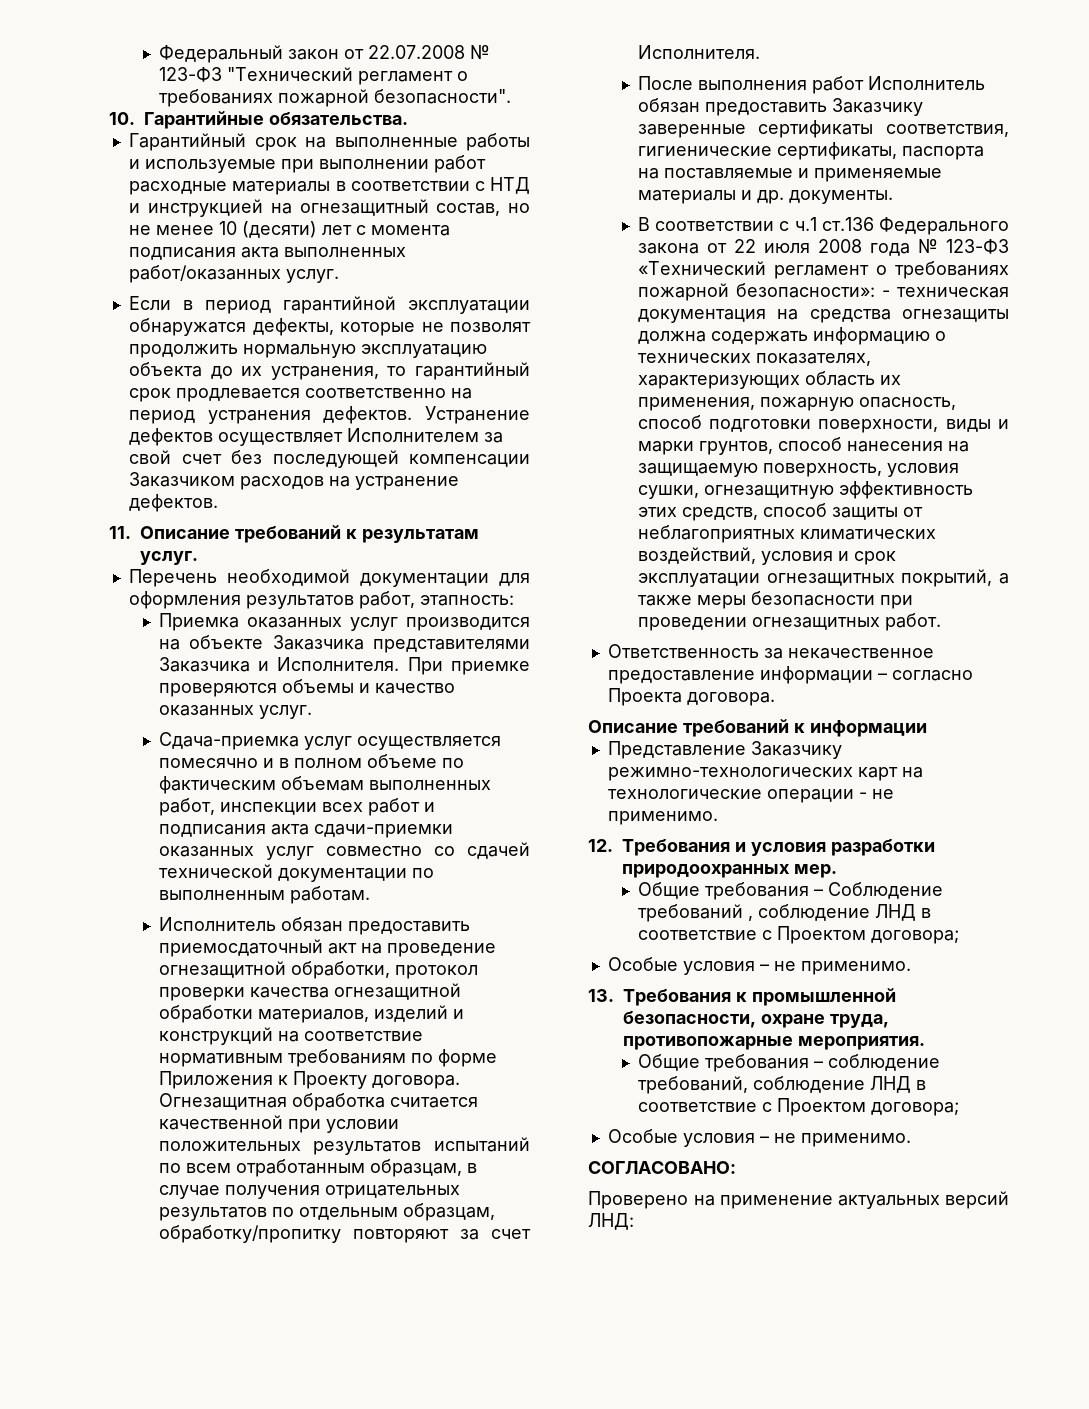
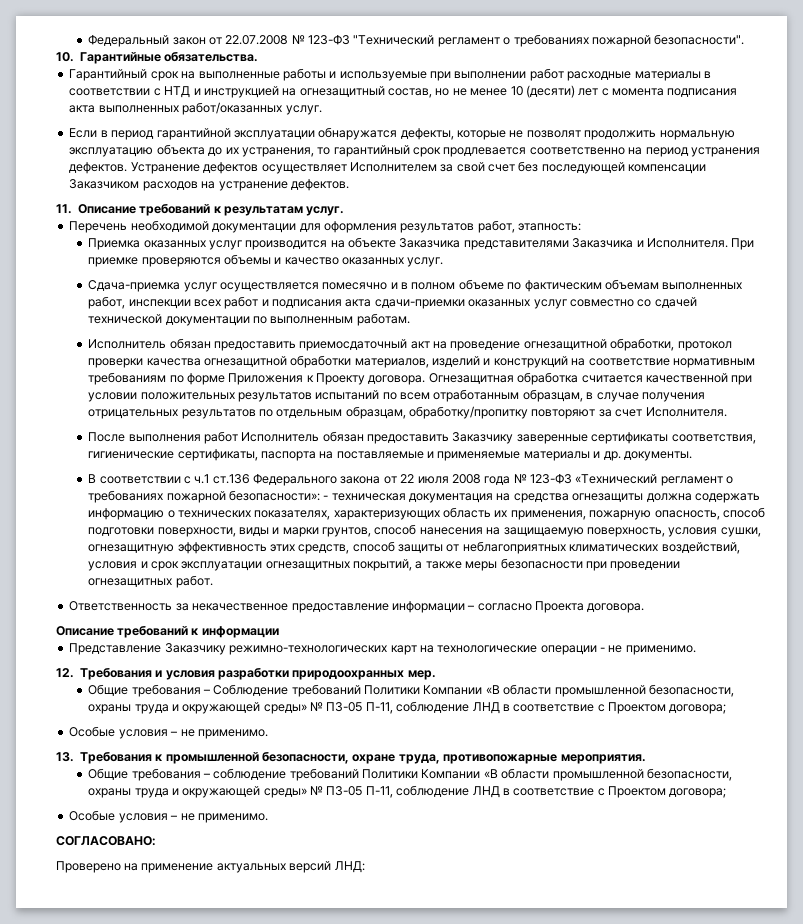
[747,916,753,921] , -> [363,684,734,697] [88,702,393,714] Политики Компании «В области промышленной безопасности, охраны труда и окружающей среды» № П3-05 П-11,
[637,1076,748,1094] требований, -> [289,768,732,781] [88,786,393,798] требований Политики Компании «В области промышленной безопасности, охраны труда и окружающей среды» № П3-05 П-11,

